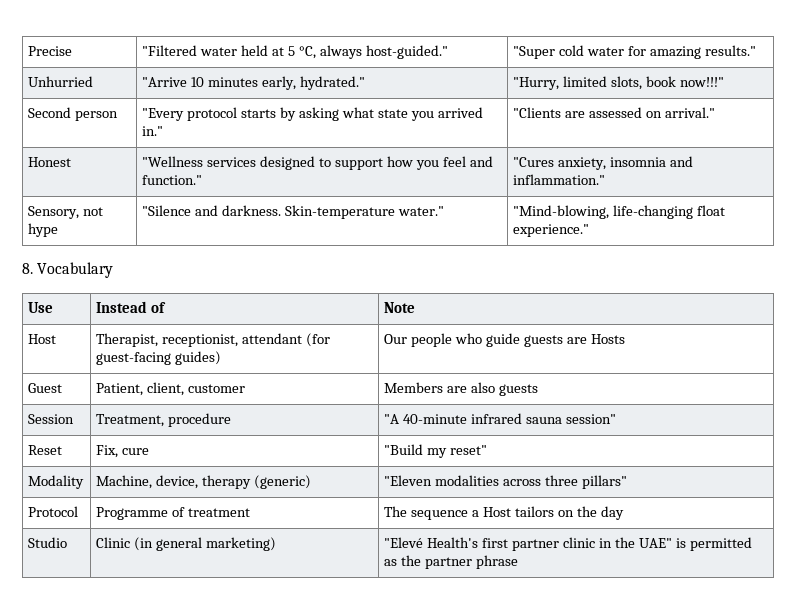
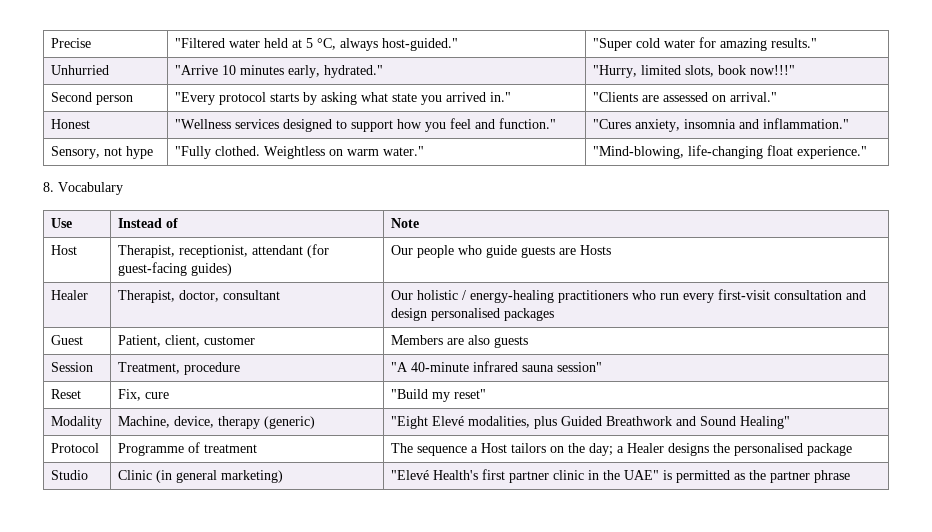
[142,205,396,219] "Silence and darkness. Skin-temperature -> [174,146,379,159] "Fully clothed. Weightless on warm
(625, 339) none -> [50,290,88,300] [117,290,280,303] [390,289,866,303] [390,308,554,321] // Healer | Therapist, doctor, consultant | Our holistic / energy-healing practitioners who run every first-visit consultation and design personalised packages
[384,475,628,489] "Eleven modalities across three pillars" -> [390,416,790,429] "Eight Elevé modalities, plus Guided Breathwork and Sound Healing"
[600,506,624,520] day -> [588,443,852,456] day; a Healer designs the personalised package

